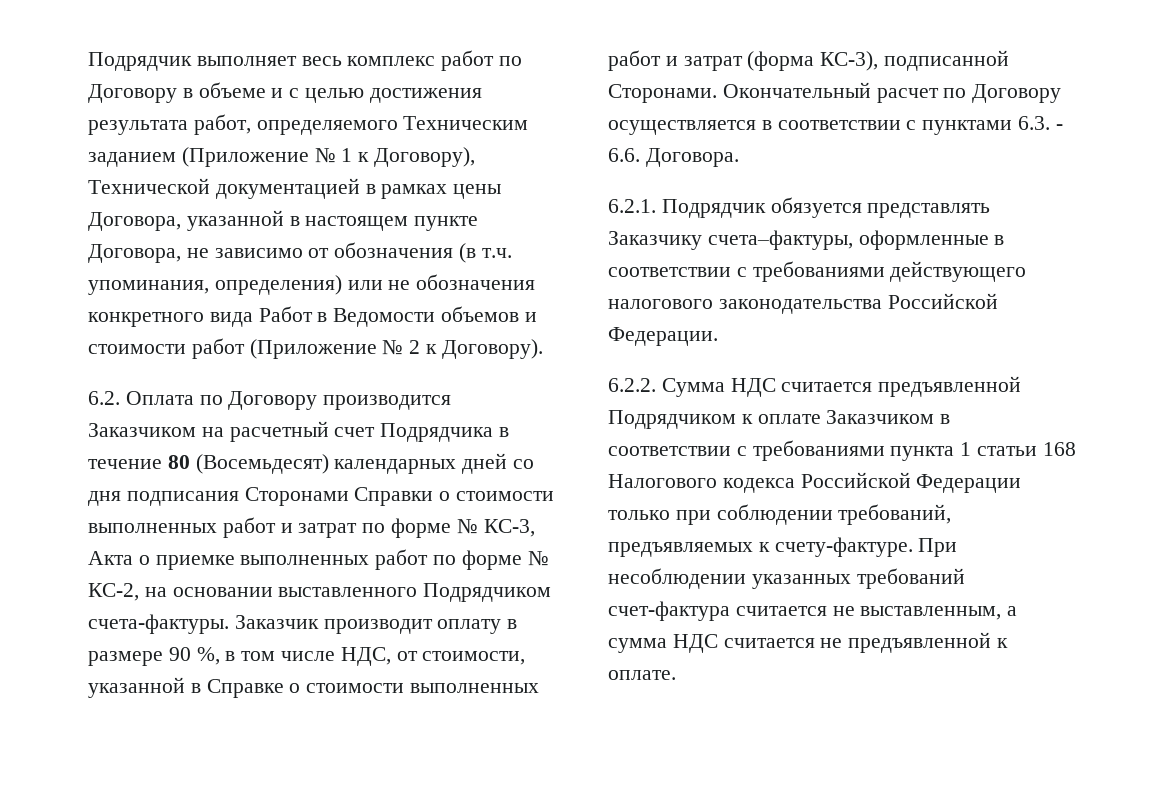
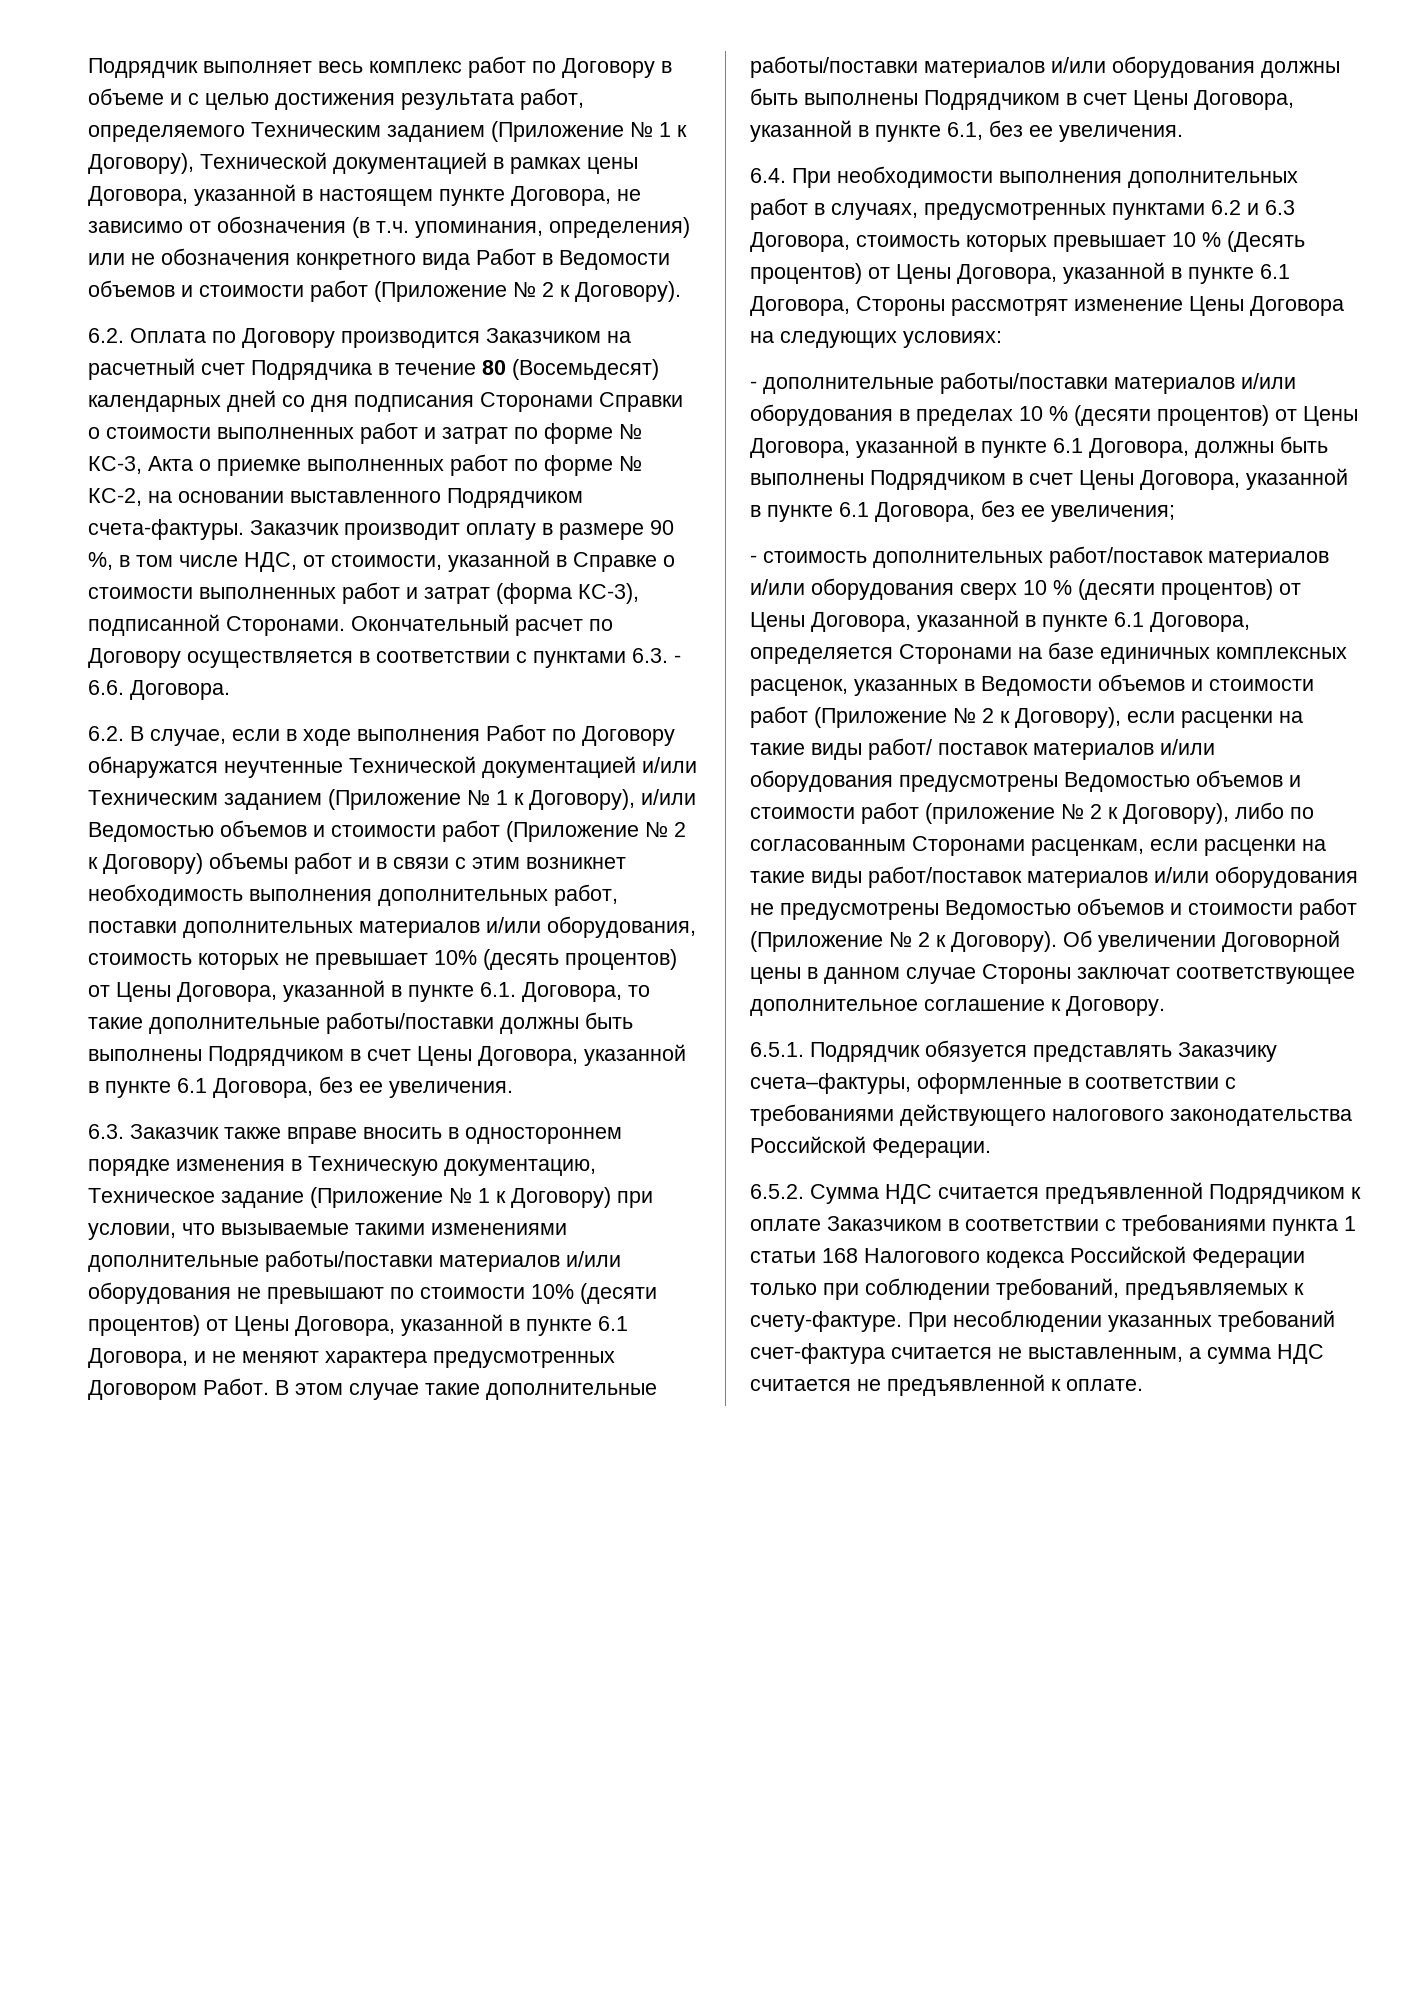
[608,199,656,213] 6.2.1. -> [88,724,675,746] [88,756,697,778] [88,789,696,810] [88,820,686,842] [88,852,626,874] [88,884,618,906] [88,916,696,938] [88,949,677,970] [88,980,650,1002] [88,1012,633,1034] [88,1044,686,1066] [88,1076,513,1098] [88,1124,622,1144] [88,1156,596,1176] [88,1187,653,1208] [88,1223,567,1240] [88,1250,621,1272] [88,1282,657,1304] [88,1314,628,1336] [88,1348,615,1368] [88,1378,657,1400] [750,56,1340,78] [750,88,1294,110] [750,120,1183,142] [750,166,1298,188] [750,198,1295,220] [750,231,1305,252] [750,262,1290,284] [750,296,1344,316] [750,331,1002,348] [750,372,1296,394] [750,404,1358,426] [750,436,1328,458] [750,468,1348,490] [750,500,1175,522] [750,546,1329,568] [750,578,1301,600] [750,610,1250,632] [750,642,1347,664] [750,674,1314,696] [750,706,1303,728] [750,738,1215,760] [750,770,1301,792] [750,802,1314,824] [750,836,1326,856] [750,866,1358,888] [750,898,1357,920] [750,930,1340,952] [750,964,1355,984] [750,996,1165,1016] [750,1042,804,1057] 6.2. В случае, если в ходе выполнения Работ по Договору обнаружатся неучтенные Технической документацией и/или Техническим заданием (Приложение № 1 к Договору), и/или Ведомостью объемов и стоимости работ (Приложение № 2 к Договору) объемы работ и в связи с этим возникнет необходимость выполнения дополнительных работ, поставки дополнительных материалов и/или оборудования, стоимость которых не превышает 10% (десять процентов) от Цены Договора, указанной в пункте 6.1. Договора, то такие дополнительные работы/поставки должны быть выполнены Подрядчиком в счет Цены Договора, указанной в пункте 6.1 Договора, без ее увеличения. // 6.3. Заказчик также вправе вносить в одностороннем порядке изменения в Техническую документацию, Техническое задание (Приложение № 1 к Договору) при условии, что вызываемые такими изменениями дополнительные работы/поставки материалов и/или оборудования не превышают по стоимости 10% (десяти процентов) от Цены Договора, указанной в пункте 6.1 Договора, и не меняют характера предусмотренных Договором Работ. В этом случае такие дополнительные работы/поставки материалов и/или оборудования должны быть выполнены Подрядчиком в счет Цены Договора, указанной в пункте 6.1, без ее увеличения. // 6.4. При необходимости выполнения дополнительных работ в случаях, предусмотренных пунктами 6.2 и 6.3 Договора, стоимость которых превышает 10 % (Десять процентов) от Цены Договора, указанной в пункте 6.1 Договора, Стороны рассмотрят изменение Цены Договора на следующих условиях: // - дополнительные работы/поставки материалов и/или оборудования в пределах 10 % (десяти процентов) от Цены Договора, указанной в пункте 6.1 Договора, должны быть выполнены Подрядчиком в счет Цены Договора, указанной в пункте 6.1 Договора, без ее увеличения; // - стоимость дополнительных работ/поставок материалов и/или оборудования сверх 10 % (десяти процентов) от Цены Договора, указанной в пункте 6.1 Договора, определяется Сторонами на базе единичных комплексных расценок, указанных в Ведомости объемов и стоимости работ (Приложение № 2 к Договору), если расценки на такие виды работ/ поставок материалов и/или оборудования предусмотрены Ведомостью объемов и стоимости работ (приложение № 2 к Договору), либо по согласованным Сторонами расценкам, если расценки на такие виды работ/поставок материалов и/или оборудования не предусмотрены Ведомостью объемов и стоимости работ (Приложение № 2 к Договору). Об увеличении Договорной цены в данном случае Стороны заключат соответствующее дополнительное соглашение к Договору. // 6.5.1.
[608,378,656,392] 6.2.2. -> [750,1184,804,1199] 6.5.2.

